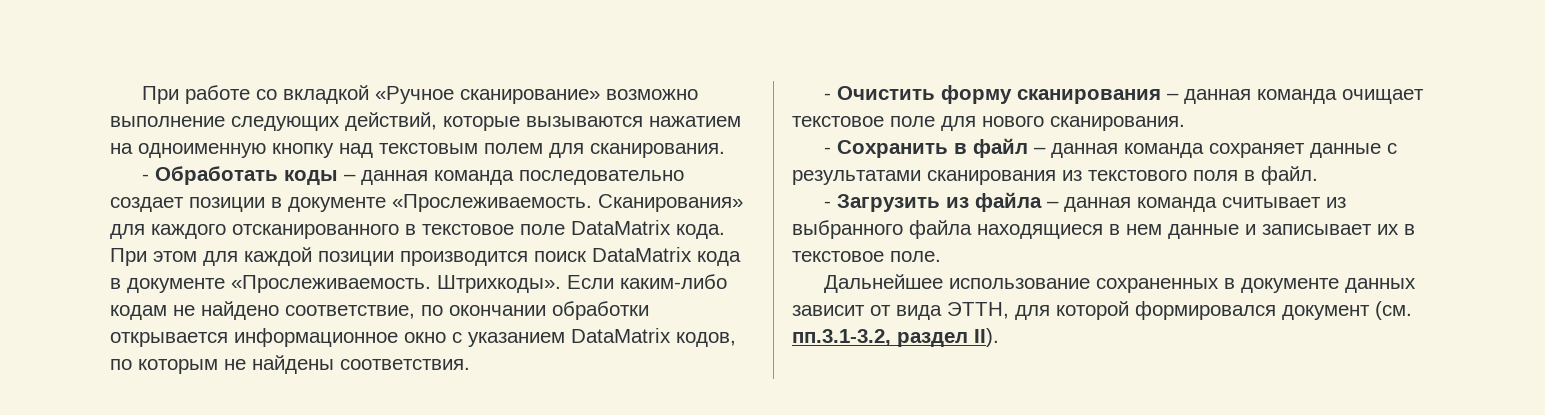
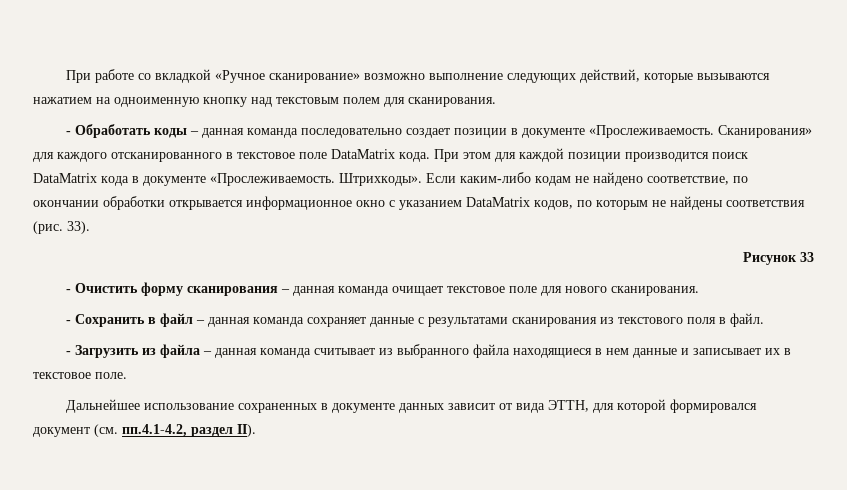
[340,359,470,370] соответствия. -> [726,200,805,207] [33,221,90,234] [743,252,814,265] соответствия (рис. 33). // Рисунок 33
[792,329,891,346] пп.3.1-3.2, -> [122,424,187,437] пп.4.1-4.2,

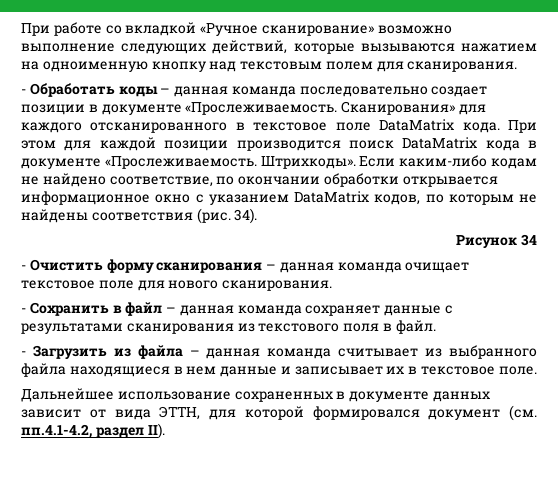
[67,221,90,234] 33). -> [234,208,258,224] 34).
[800,252,814,262] 33 -> [521,234,537,246] 34

